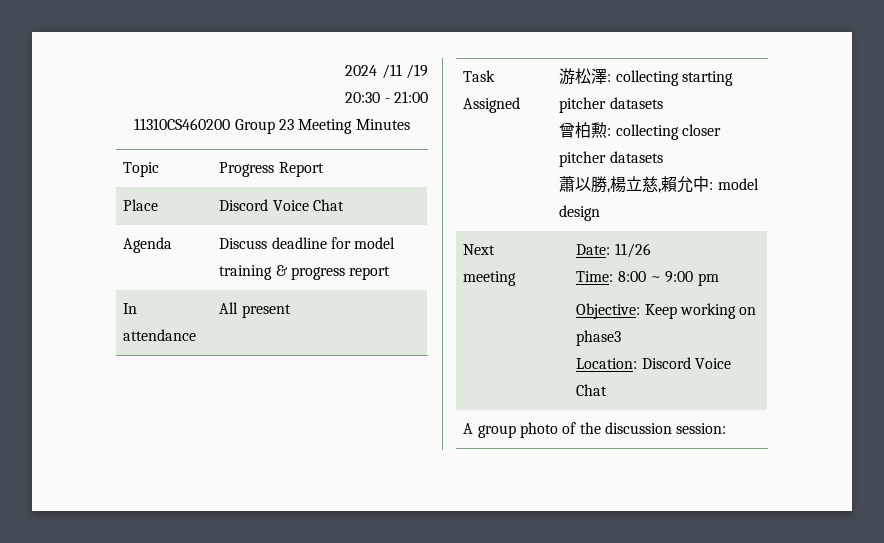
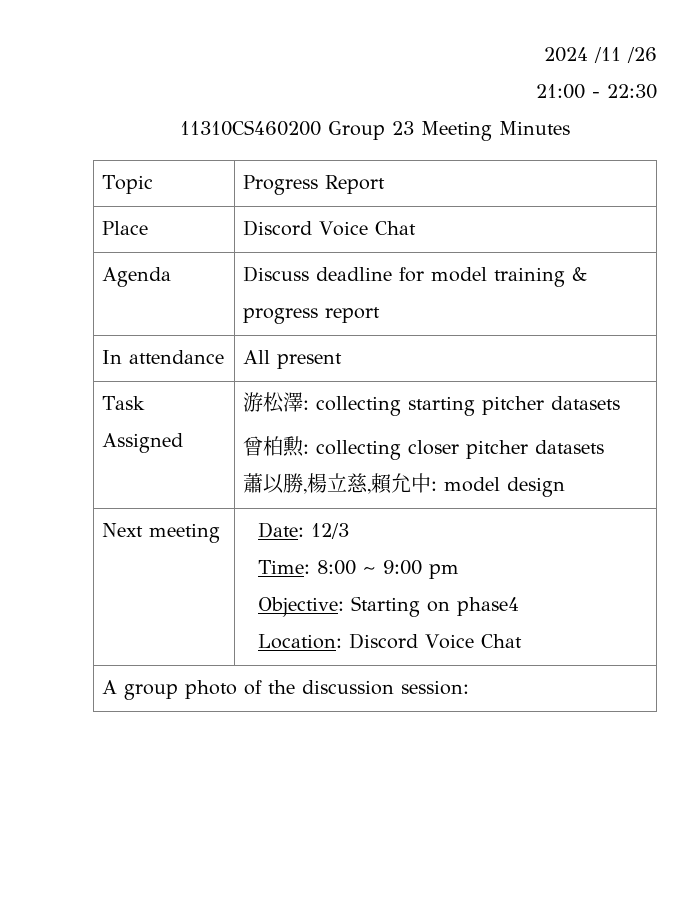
[406,64,428,79] [345,91,428,103] /19 // 20:30 - 21:00 -> [627,47,657,63] [536,84,657,99] /26 // 21:00 - 22:30
[614,243,651,258] 11/26 -> [311,523,350,539] 12/3
[644,303,757,319] [576,330,622,346] Keep working on phase3 -> [351,596,520,617] Starting on phase4

